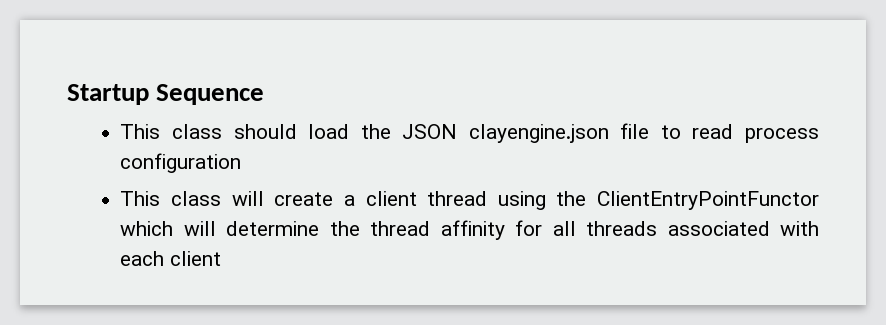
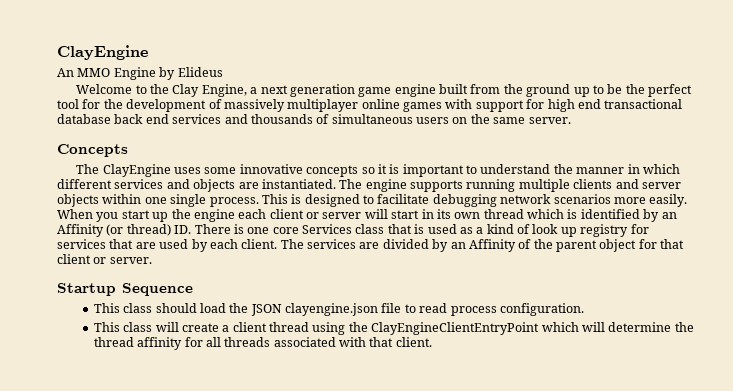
(67, 94) none -> [57,45,148,60] [57,67,223,80] [76,84,693,97] [57,99,683,112] [57,114,571,124] [57,144,128,157] [76,164,680,177] [57,179,681,192] [57,194,688,207] [57,209,677,222] [57,224,649,237] [57,239,685,252] [57,254,152,264] ClayEngine // An MMO Engine by Elideus // Welcome to the Clay Engine, a next generation game engine built from the ground up to be the perfect tool for the development of massively multiplayer online games with support for high end transactional database back end services and thousands of simultaneous users on the same server. // Concepts // The ClayEngine uses some innovative concepts so it is important to understand the manner in which different services and objects are instantiated. The engine supports running multiple clients and server objects within one single process. This is designed to facilitate debugging network scenarios more easily. When you start up the engine each client or server will start in its own thread which is identified by an Affinity (or thread) ID. There is one core Services class that is used as a kind of look up registry for services that are used by each client. The services are divided by an Affinity of the parent object for that client or server. //
[120,153,242,173] configuration -> [499,303,584,316] configuration.
[596,191,819,210] ClientEntryPointFunctor -> [371,322,540,335] ClayEngineClientEntryPoint
[120,251,222,266] each client -> [369,337,432,347] that client.

